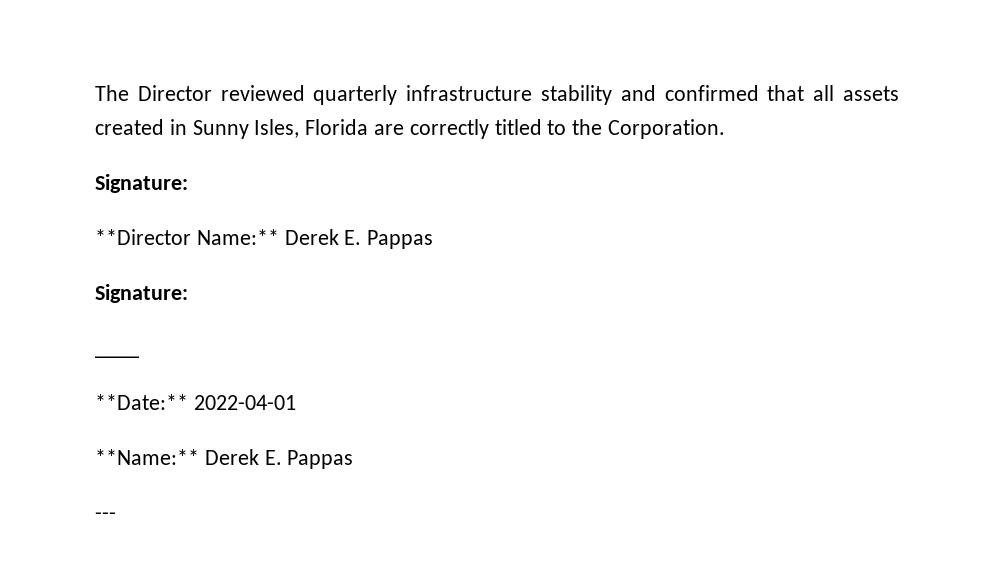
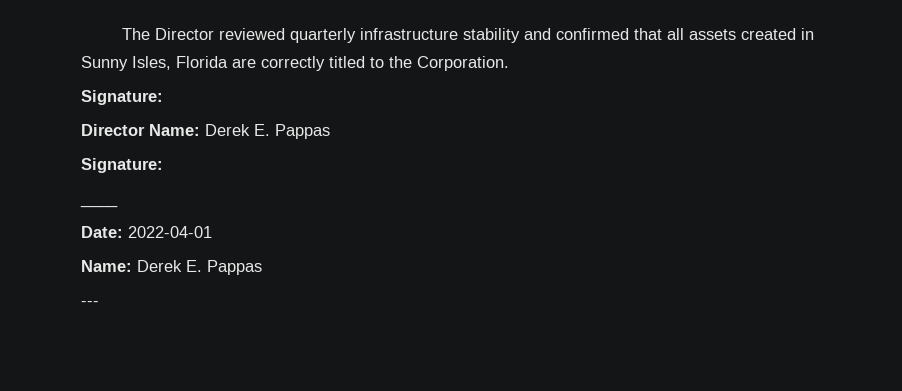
[95,229,279,245] **Director Name:** -> [81,124,200,136] Director Name:
[95,394,188,410] **Date:** -> [81,226,123,238] Date:
[95,449,199,465] **Name:** -> [81,260,132,272] Name:

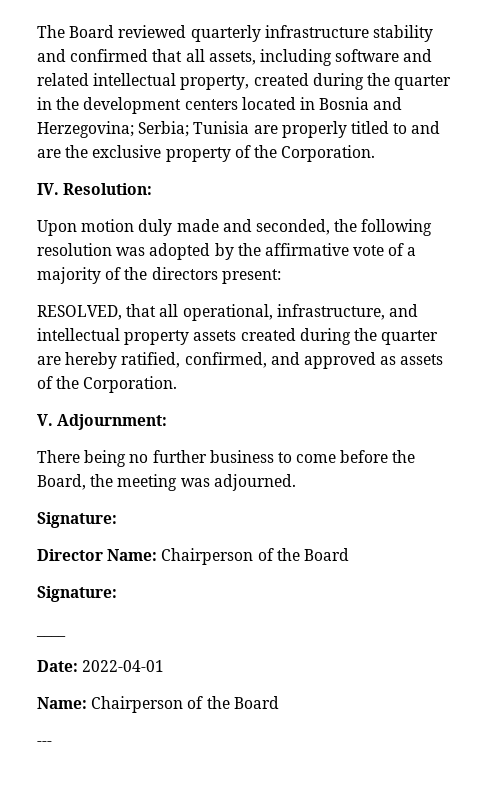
[155,28,215,40] Director -> [69,25,115,38] Board
[689,28,815,40] [81,56,509,71] assets created in Sunny Isles, Florida are correctly titled to the Corporation. -> [208,49,433,66] [37,73,452,90] [37,97,403,114] [37,121,441,138] [37,145,376,162] [37,183,153,195] [37,219,433,236] [37,243,417,260] [37,267,281,284] [37,304,418,321] [37,328,439,345] [37,352,444,369] [37,376,178,393] [37,414,168,430] [37,450,416,467] [37,474,296,491] assets, including software and related intellectual property, created during the quarter in the development centers located in Bosnia and Herzegovina; Serbia; Tunisia are properly titled to and are the exclusive property of the Corporation. // IV. Resolution: // Upon motion duly made and seconded, the following resolution was adopted by the affirmative vote of a majority of the directors present: // RESOLVED, that all operational, infrastructure, and intellectual property assets created during the quarter are hereby ratified, confirmed, and approved as assets of the Corporation. // V. Adjournment: // There being no further business to come before the Board, the meeting was adjourned.
[205,124,330,139] Derek E. Pappas -> [161,548,349,565] Chairperson of the Board
[137,260,262,275] Derek E. Pappas -> [91,696,279,713] Chairperson of the Board

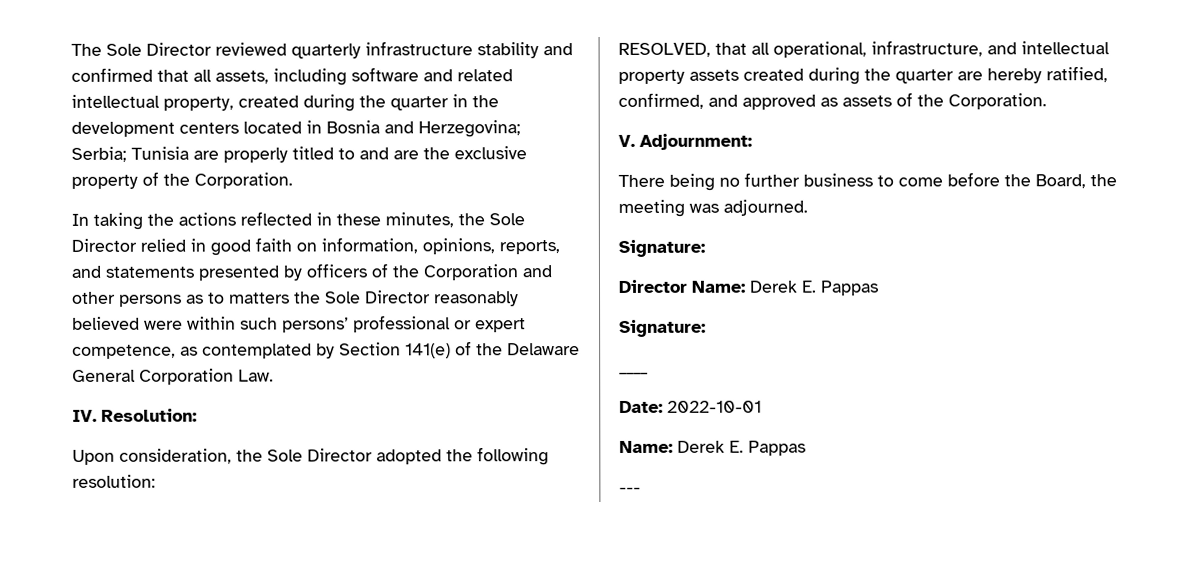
[69,25,115,38] Board -> [106,42,212,56] Sole Director
[37,183,153,195] [37,219,433,236] [37,243,417,260] [37,267,281,284] IV. Resolution: // Upon motion duly made and seconded, the following resolution was adopted by the affirmative vote of a majority of the directors present: -> [71,211,525,230] [71,237,560,256] [71,263,552,281] [72,290,519,307] [72,315,526,333] [72,341,580,359] [72,368,274,385] [72,408,197,422] [72,447,549,466] [72,474,156,488] In taking the actions reflected in these minutes, the Sole Director relied in good faith on information, opinions, reports, and statements presented by officers of the Corporation and other persons as to matters the Sole Director reasonably believed were within such persons’ professional or expert competence, as contemplated by Section 141(e) of the Delaware General Corporation Law. // IV. Resolution: // Upon consideration, the Sole Director adopted the following resolution:
[161,548,349,565] Chairperson of the Board -> [749,280,879,296] Derek E. Pappas
[82,660,165,672] [37,696,279,713] 2022-04-01 // Name: Chairperson of the Board -> [667,400,762,413] [619,440,806,456] 2022-10-01 // Name: Derek E. Pappas

